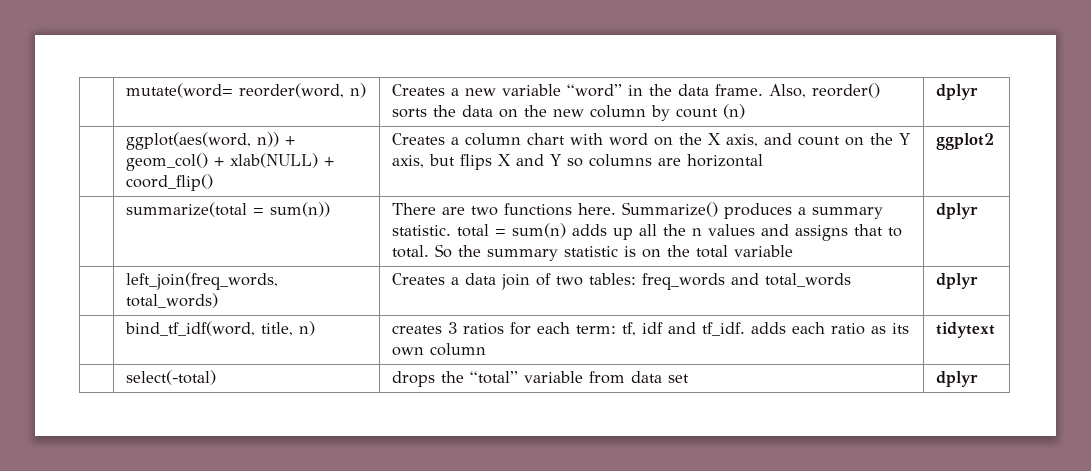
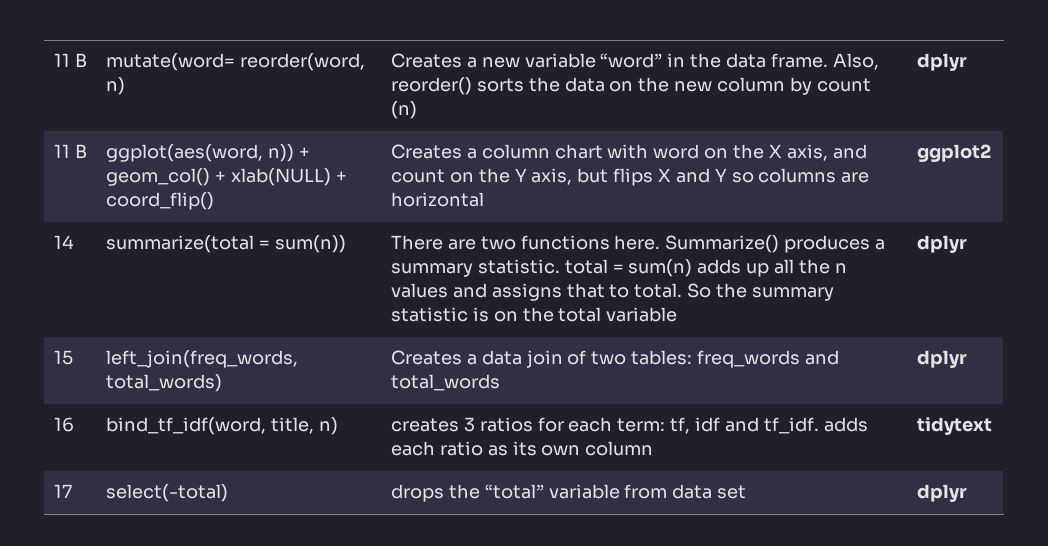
(125, 90) none -> [53,53,87,68] 11 B
(978, 92) none -> [53,144,87,159] 11 B
(994, 141) none -> [53,235,74,249] 14
(978, 211) none -> [53,350,73,365] 15
(978, 281) none -> [53,417,74,432] 16
(995, 330) none -> [53,484,72,498] 17

